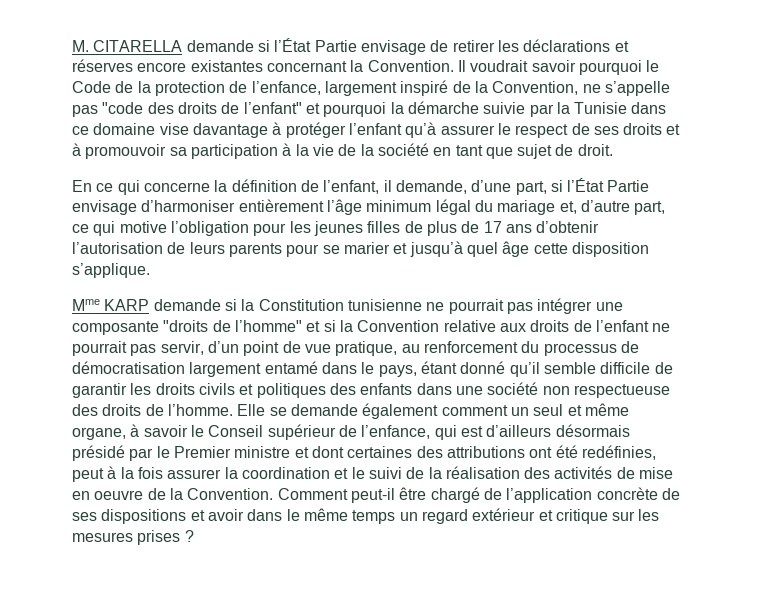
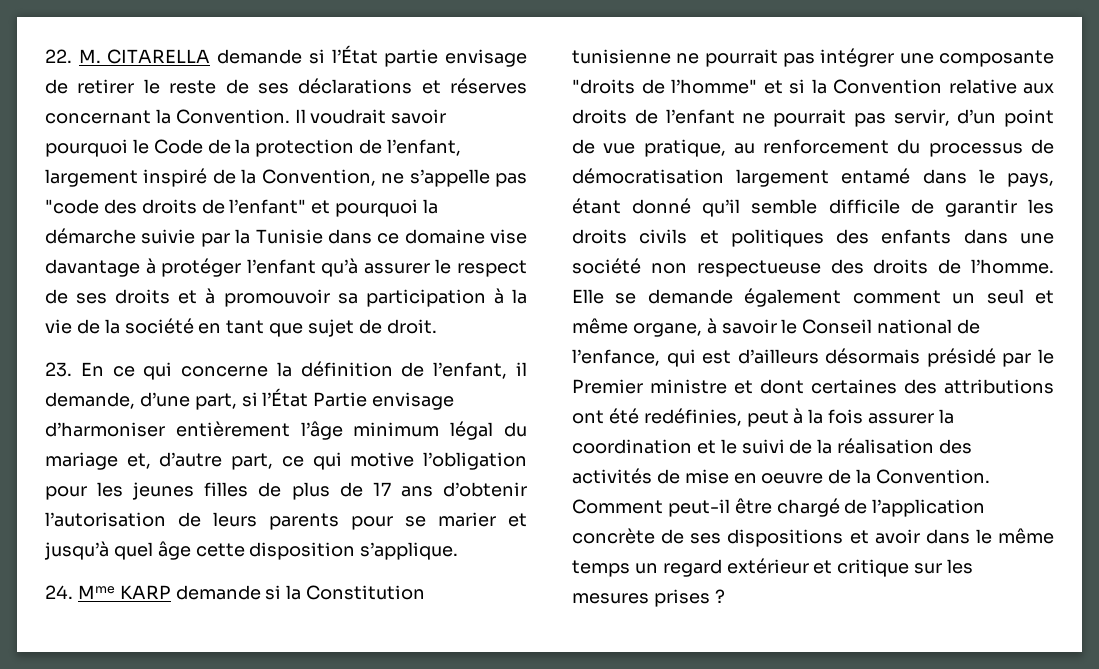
(72, 46) none -> [45,49,72,63] 22.
[314,40,357,52] Partie -> [384,49,439,67] partie
[497,40,519,52] les -> [143,79,289,94] le reste de ses
[137,60,263,72] encore existantes -> (527, 86) none
[251,81,321,95] l’enfance, -> [387,139,462,156] l’enfant,
(613, 150) none -> [45,362,72,377] 23.
(150, 270) none -> [45,585,73,599] 24.
[267,424,336,440] supérieur -> [877,319,953,334] national

